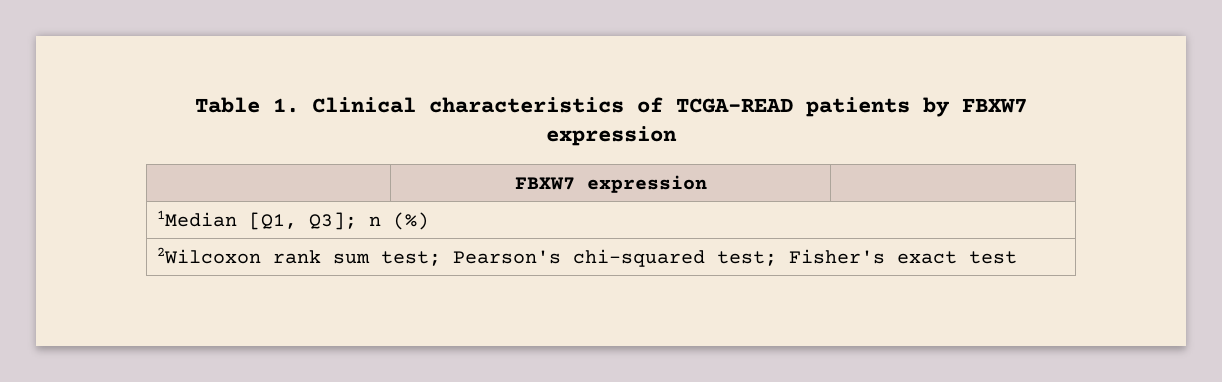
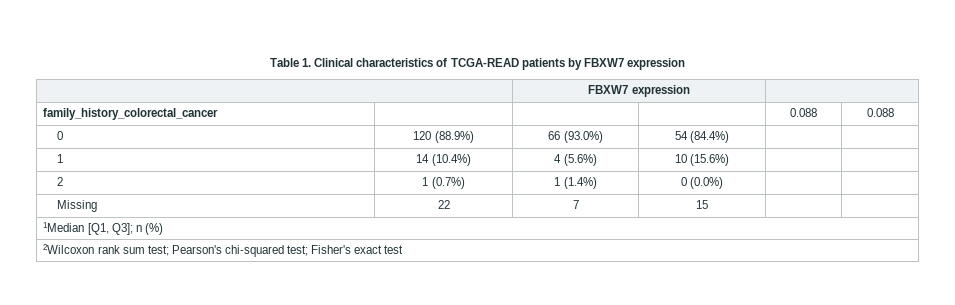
(707, 184) none -> [43,108,219,120] [790,108,817,117] [866,108,894,117] [57,131,64,140] [413,131,474,143] [548,131,603,143] [674,131,730,143] [57,154,64,163] [416,154,471,166] [554,154,597,166] [674,154,730,166] [57,177,64,186] [422,177,465,189] [554,177,597,189] [680,177,724,189] [57,200,98,212] [437,200,450,209] [572,200,579,209] [696,200,708,209] // family_history_colorectal_cancer | | | | 0.088 | 0.088 // 0 | 120 (88.9%) | 66 (93.0%) | 54 (84.4%) | | // 1 | 14 (10.4%) | 4 (5.6%) | 10 (15.6%) | | // 2 | 1 (0.7%) | 1 (1.4%) | 0 (0.0%) | | // Missing | 22 | 7 | 15 | |

